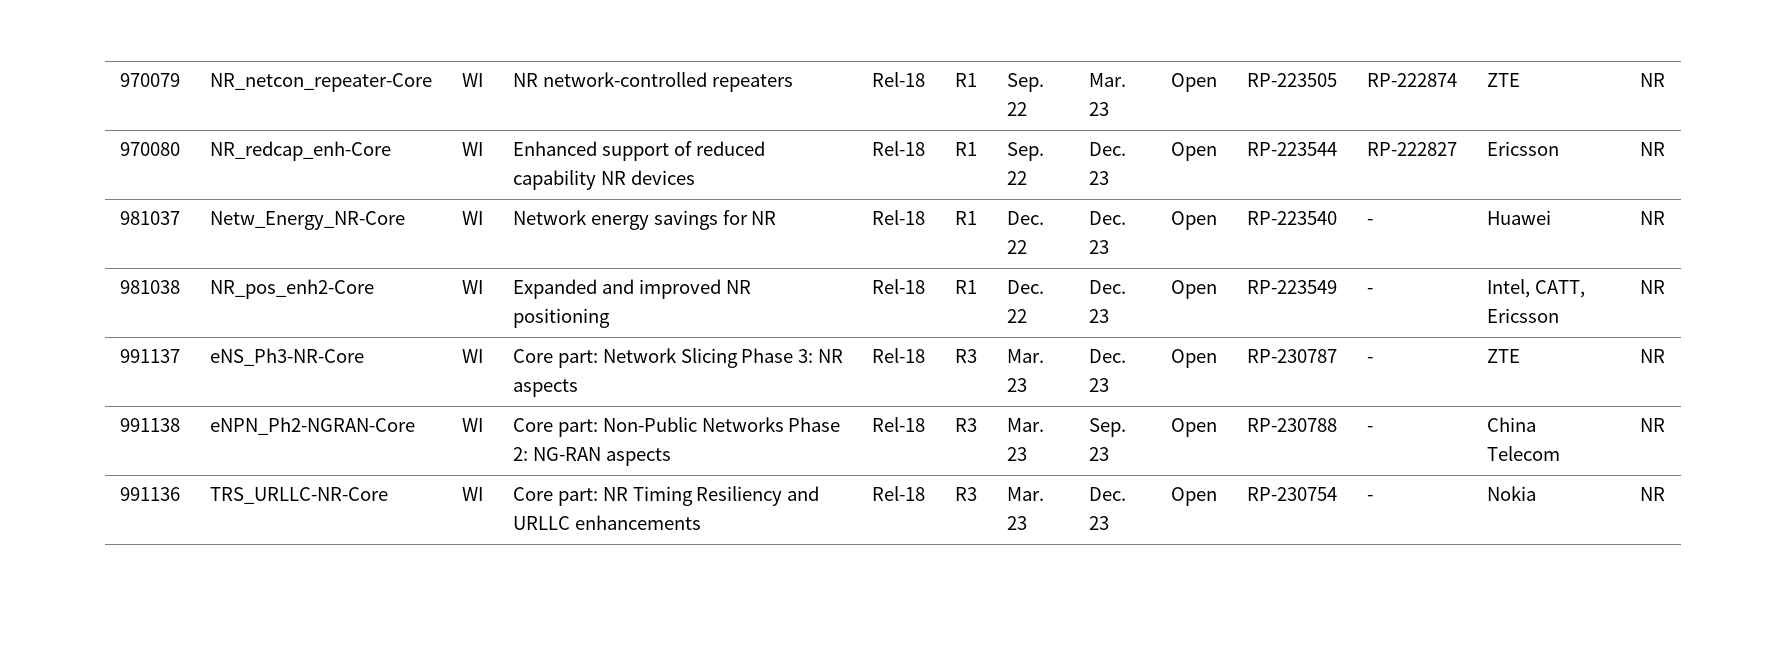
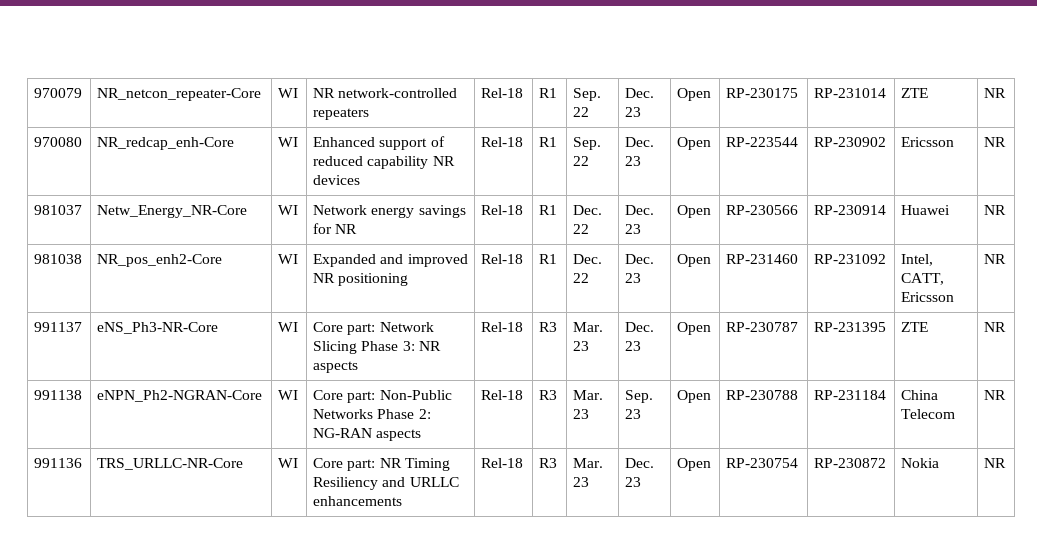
[1088,73,1126,87] [1088,102,1109,116] [1170,73,1217,92] [1246,73,1337,87] [1366,73,1457,87] Mar. 23 | Open | RP-223505 | RP-222874 -> [625,88,655,98] [625,107,642,117] [677,88,712,101] [726,88,799,98] [814,88,887,98] Dec. 23 | Open | RP-230175 | RP-231014
[1366,142,1457,156] RP-222827 -> [814,137,887,147] RP-230902
[1246,211,1337,225] [1366,219,1373,225] RP-223540 | - -> [726,205,799,215] [814,205,887,215] RP-230566 | RP-230914
[1246,280,1337,294] [1366,288,1373,294] RP-223549 | - -> [726,254,799,264] [814,254,887,264] RP-231460 | RP-231092
[1366,357,1373,363] - -> [814,322,887,332] RP-231395
[1366,426,1373,432] - -> [814,390,887,400] RP-231184
[1366,495,1373,501] - -> [814,458,887,468] RP-230872

